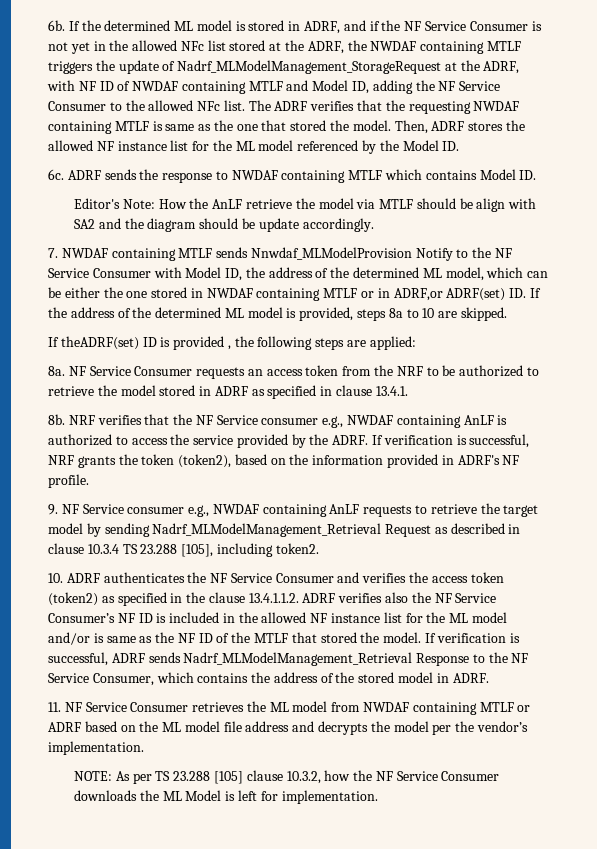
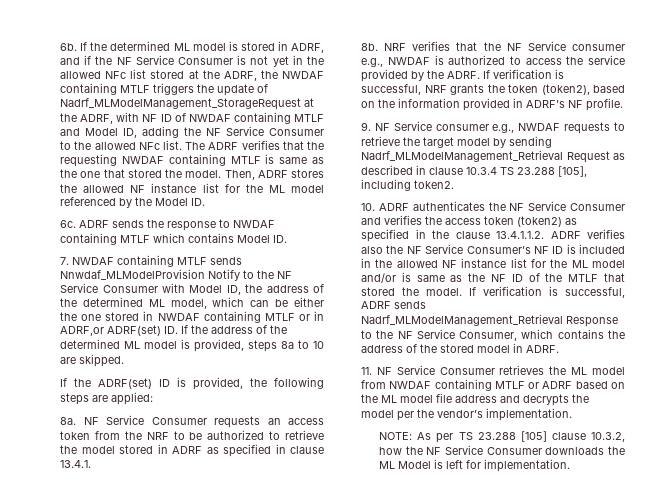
[74,198,537,212] [74,218,374,232] // Editor's Note: How the AnLF retrieve the model via MTLF should be align with SA2 and the diagram should be update accordingly. -> (288, 239) none
[60,336,231,350] theADRF(set) ID is provided , -> [74,377,244,390] the ADRF(set) ID is provided,
[396,415,494,428] containing AnLF -> (430, 61) none
[262,504,360,517] containing AnLF -> (561, 127) none

